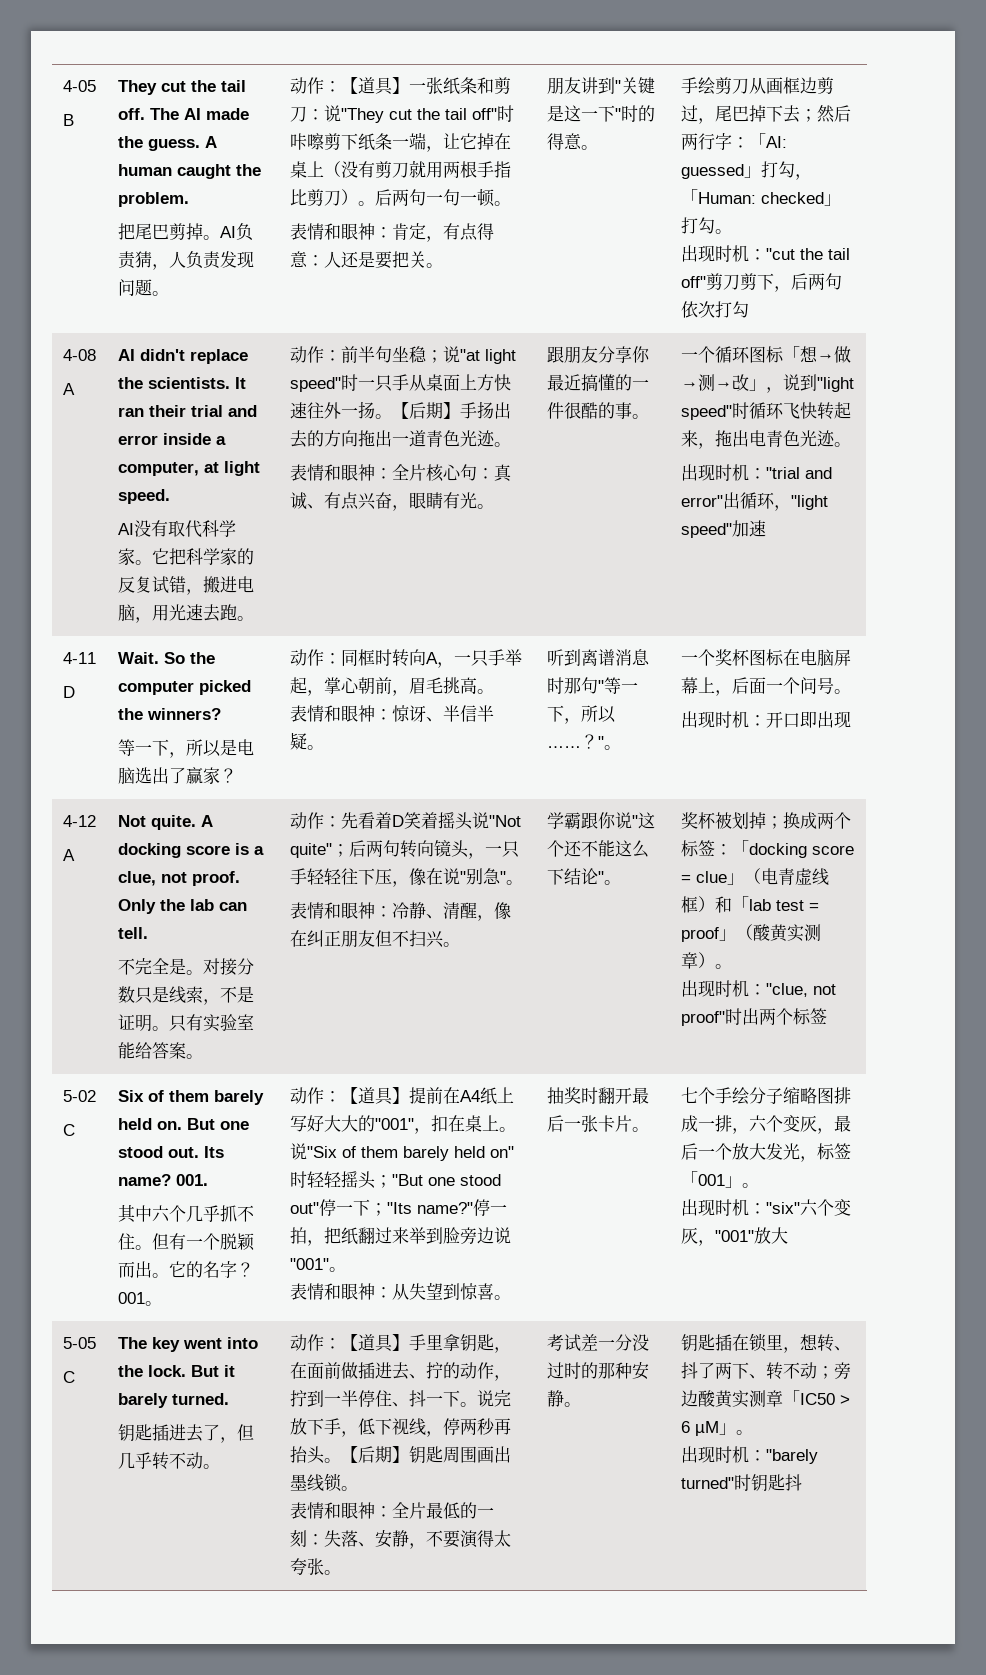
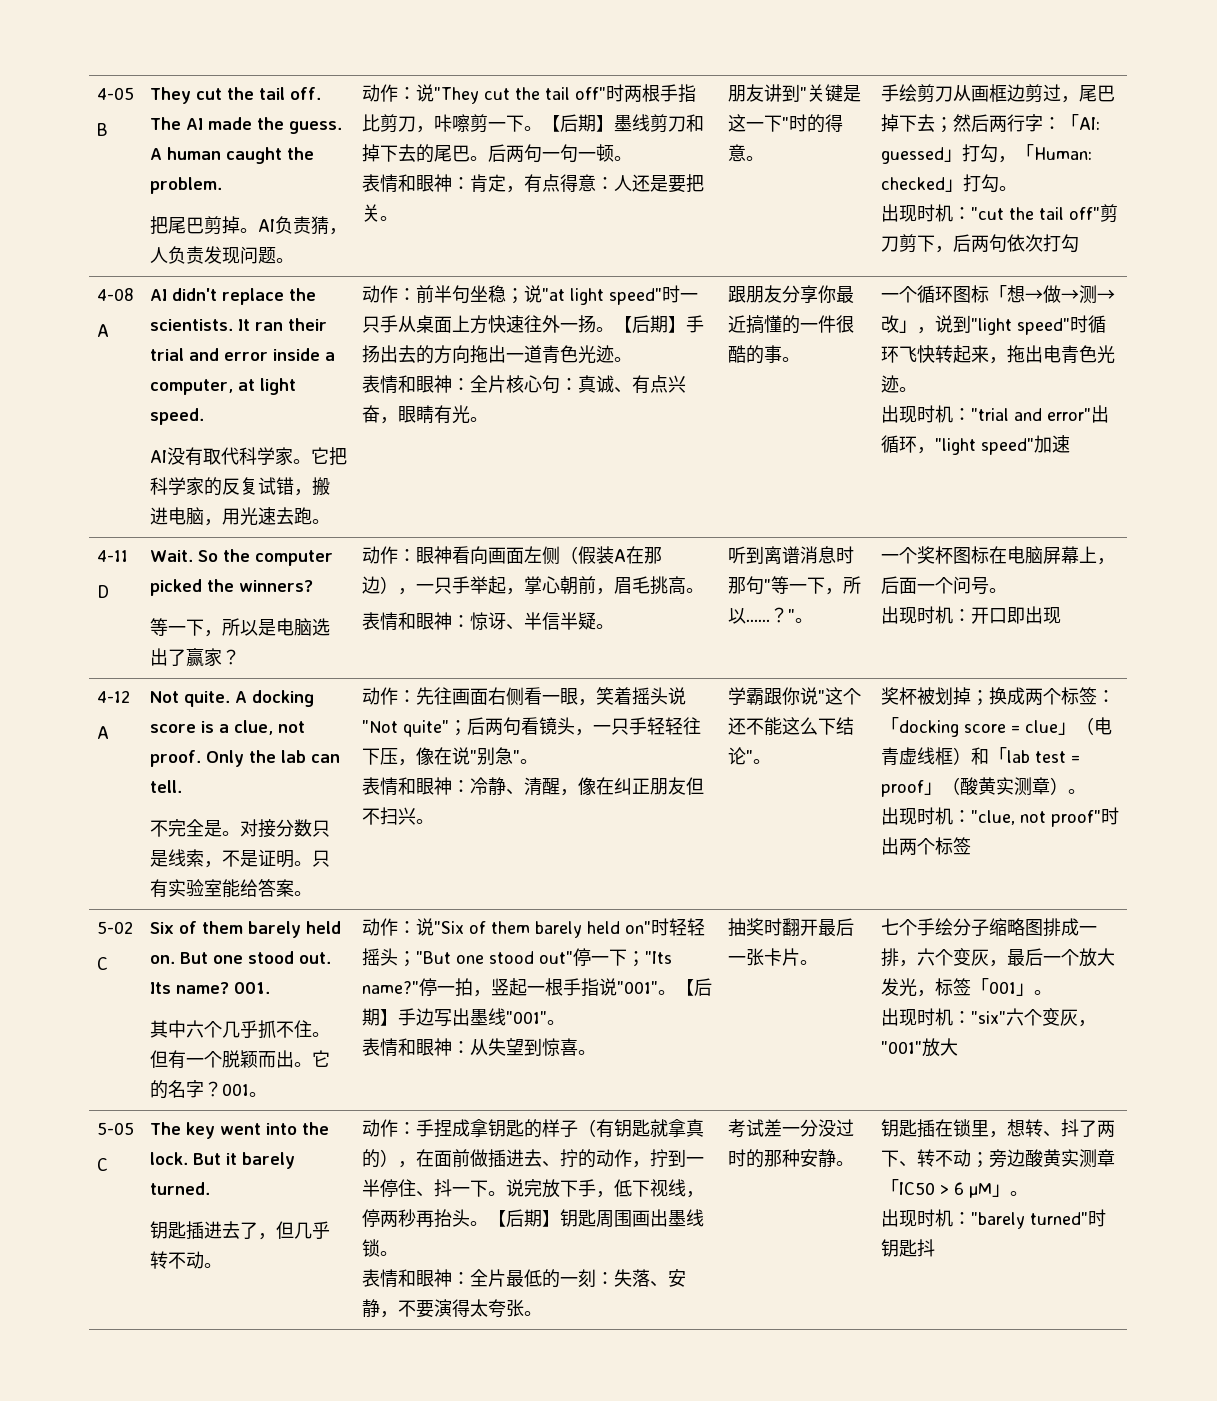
[340,77,511,95] [289,106,324,122] 【道具】一张纸条和剪刀： -> (416, 93) none
[289,132,511,152] [289,160,511,178] [289,189,358,206] 咔嚓剪下纸条一端，让它掉在桌上（没有剪刀就用两根手指比剪刀） -> [623,84,696,103] [361,114,704,133] [361,144,470,163] 两根手指比剪刀，咔嚓剪一下。【后期】墨线剪刀和掉下去的尾巴
[340,649,438,667] 同框时转向A -> [415,546,662,565] [361,576,398,594] 眼神看向画面左侧（假装A在那边）
[357,812,404,829] 看着D -> [433,687,596,706] 往画面右侧看一眼，
[399,840,434,858] 转向 -> [520,717,539,735] 看
[340,1087,514,1105] [289,1115,516,1134] 【道具】提前在A4纸上写好大大的"001"，扣在桌上。 -> (416, 927) none
[323,1227,511,1245] 把纸翻过来举到脸旁边说 -> [490,978,712,997] [361,1008,506,1027] 竖起一根手指说"001"。【后期】手边写出墨线
[340,1334,494,1352] 【道具】手里拿钥匙 -> [415,1119,704,1138] [361,1149,398,1168] 手捏成拿钥匙的样子（有钥匙就拿真的）

